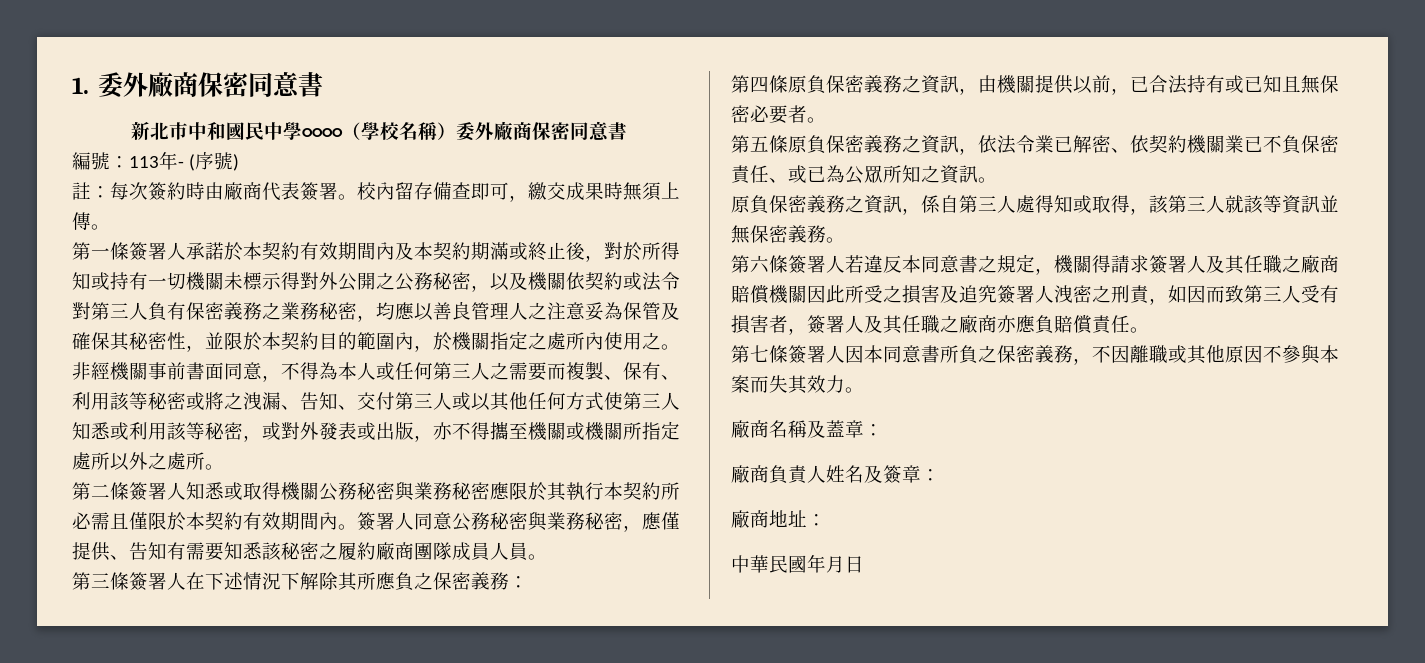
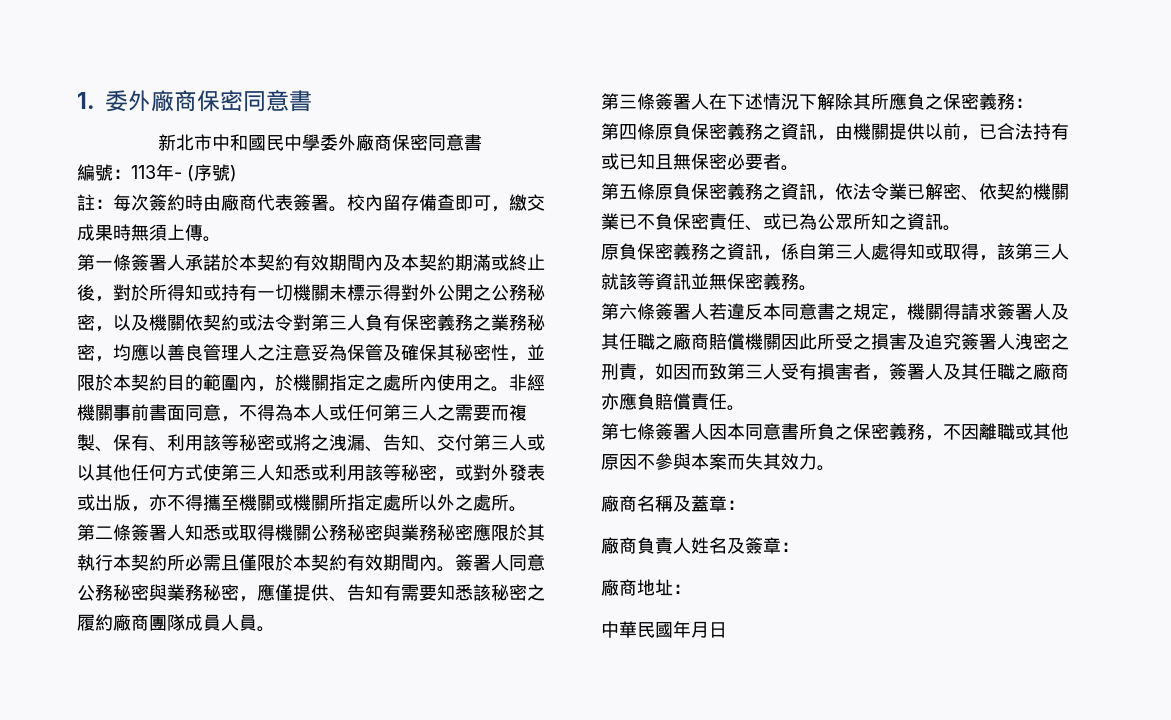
[302,122,456,140] ○○○○（學校名稱） -> (320, 142) none

